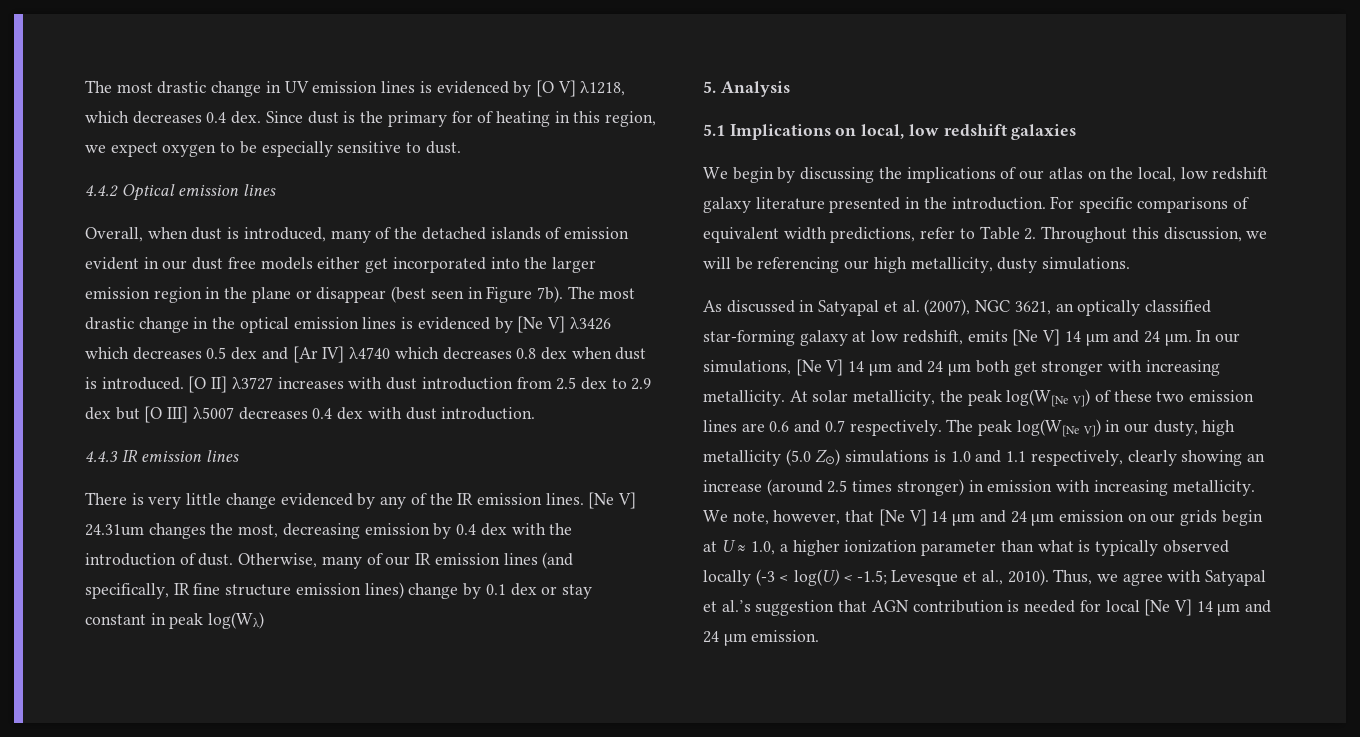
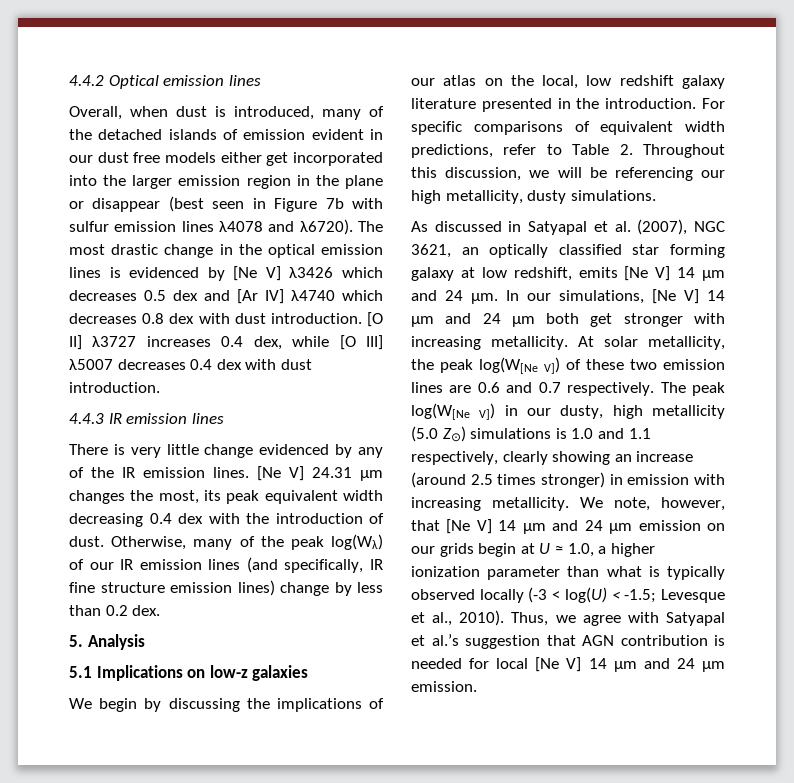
[85,80,626,97] [85,111,657,127] [85,141,461,157] The most drastic change in UV emission lines is evidenced by [O V] λ1218, which decreases 0.4 dex. Since dust is the primary for of heating in this region, we expect oxygen to be especially sensitive to dust. // -> (69, 80) none
[536,286,563,303] 7b). -> [325,198,383,209] [69,219,353,235] 7b with sulfur emission lines λ4078 and λ6720).
[571,347,647,360] [85,376,652,393] [85,407,140,420] when dust is introduced. [O II] λ3727 increases with dust introduction from 2.5 dex to 2.9 dex but -> [198,312,383,327] [69,335,330,350] with dust introduction. [O II] λ3727 increases 0.4 dex, while
[85,524,144,536] 24.31um -> [312,467,383,481] 24.31 µm
[282,523,452,539] decreasing emission by -> [204,490,383,504] [69,513,143,527] its peak equivalent width decreasing
(383, 559) none -> [260,534,383,550] [69,559,84,570] the peak log(Wλ) of
[485,583,592,599] [85,612,265,629] 0.1 dex or stay constant in peak log(Wλ) -> [357,582,383,593] [69,605,161,616] less than 0.2 dex.
[861,124,1007,139] local, low redshift -> [209,665,248,678] low-z
[703,330,795,346] star-forming -> [632,244,725,258] star forming

